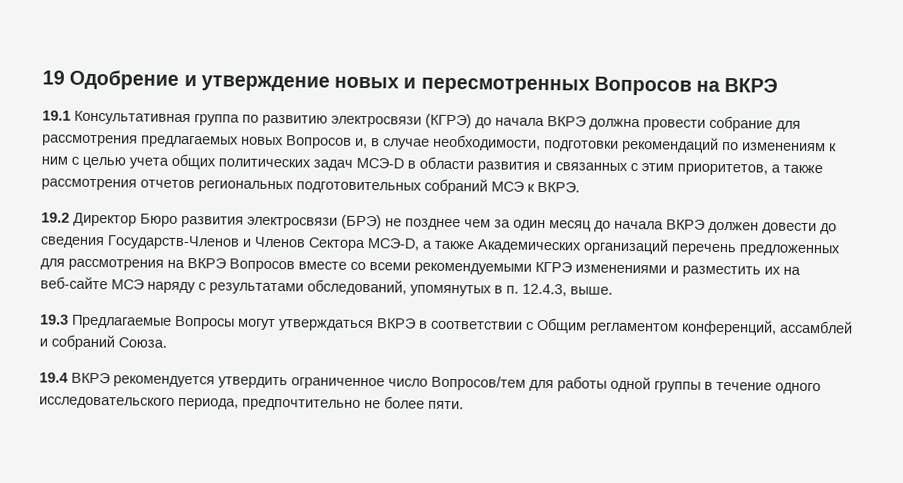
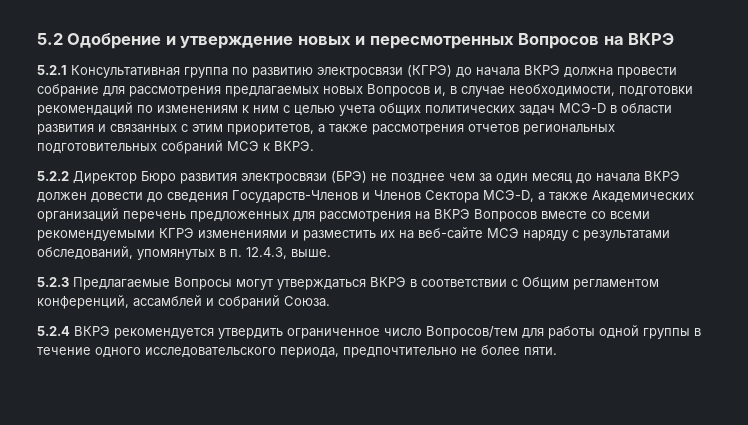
[42,70,65,85] 19 -> [37,33,63,45] 5.2
[42,110,71,121] 19.1 -> [37,65,67,75] 5.2.1
[41,212,70,223] 19.2 -> [37,171,69,181] 5.2.2
[40,314,69,325] 19.3 -> [37,277,69,287] 5.2.3
[39,372,68,383] 19.4 -> [37,326,70,336] 5.2.4

